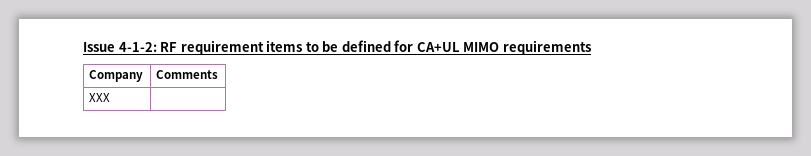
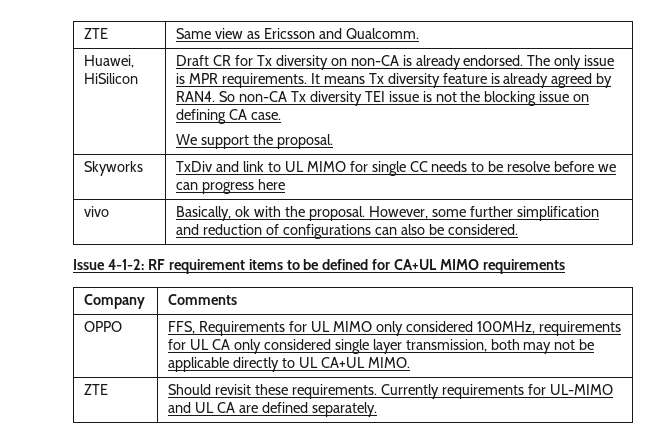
(83, 47) none -> [84,28,109,39] [176,28,419,39] [84,55,135,68] [84,73,139,84] [176,55,615,70] [176,73,613,88] [176,91,590,106] [176,109,282,124] [176,134,333,149] [84,161,144,176] [176,161,617,176] [176,179,286,194] [84,206,110,217] [176,206,599,221] [176,224,518,239] ZTE | Same view as Ericsson and Qualcomm. // Huawei, HiSilicon | Draft CR for Tx diversity on non-CA is already endorsed. The only issue is MPR requirements. It means Tx diversity feature is already agreed by RAN4. So non-CA Tx diversity TEI issue is not the blocking issue on defining CA case. // We support the proposal. // Skyworks | TxDiv and link to UL MIMO for single CC needs to be resolve before we can progress here // vivo | Basically, ok with the proposal. However, some further simplification and reduction of configurations can also be considered. //
[89,93,111,102] XXX | -> [84,321,123,332] [168,321,621,336] [168,339,595,354] [168,357,410,372] [84,384,109,395] [168,384,613,399] [168,402,377,417] OPPO | FFS, Requirements for UL MIMO only considered 100MHz, requirements for UL CA only considered single layer transmission, both may not be applicable directly to UL CA+UL MIMO. // ZTE | Should revisit these requirements. Currently requirements for UL-MIMO and UL CA are defined separately.

